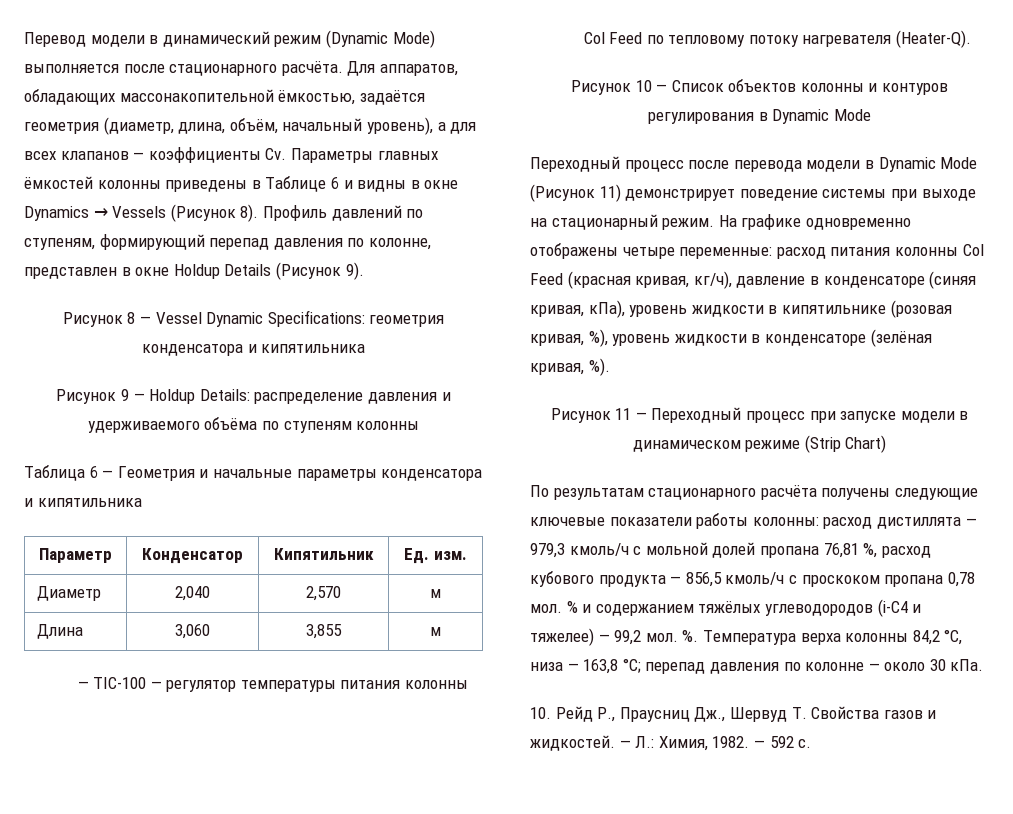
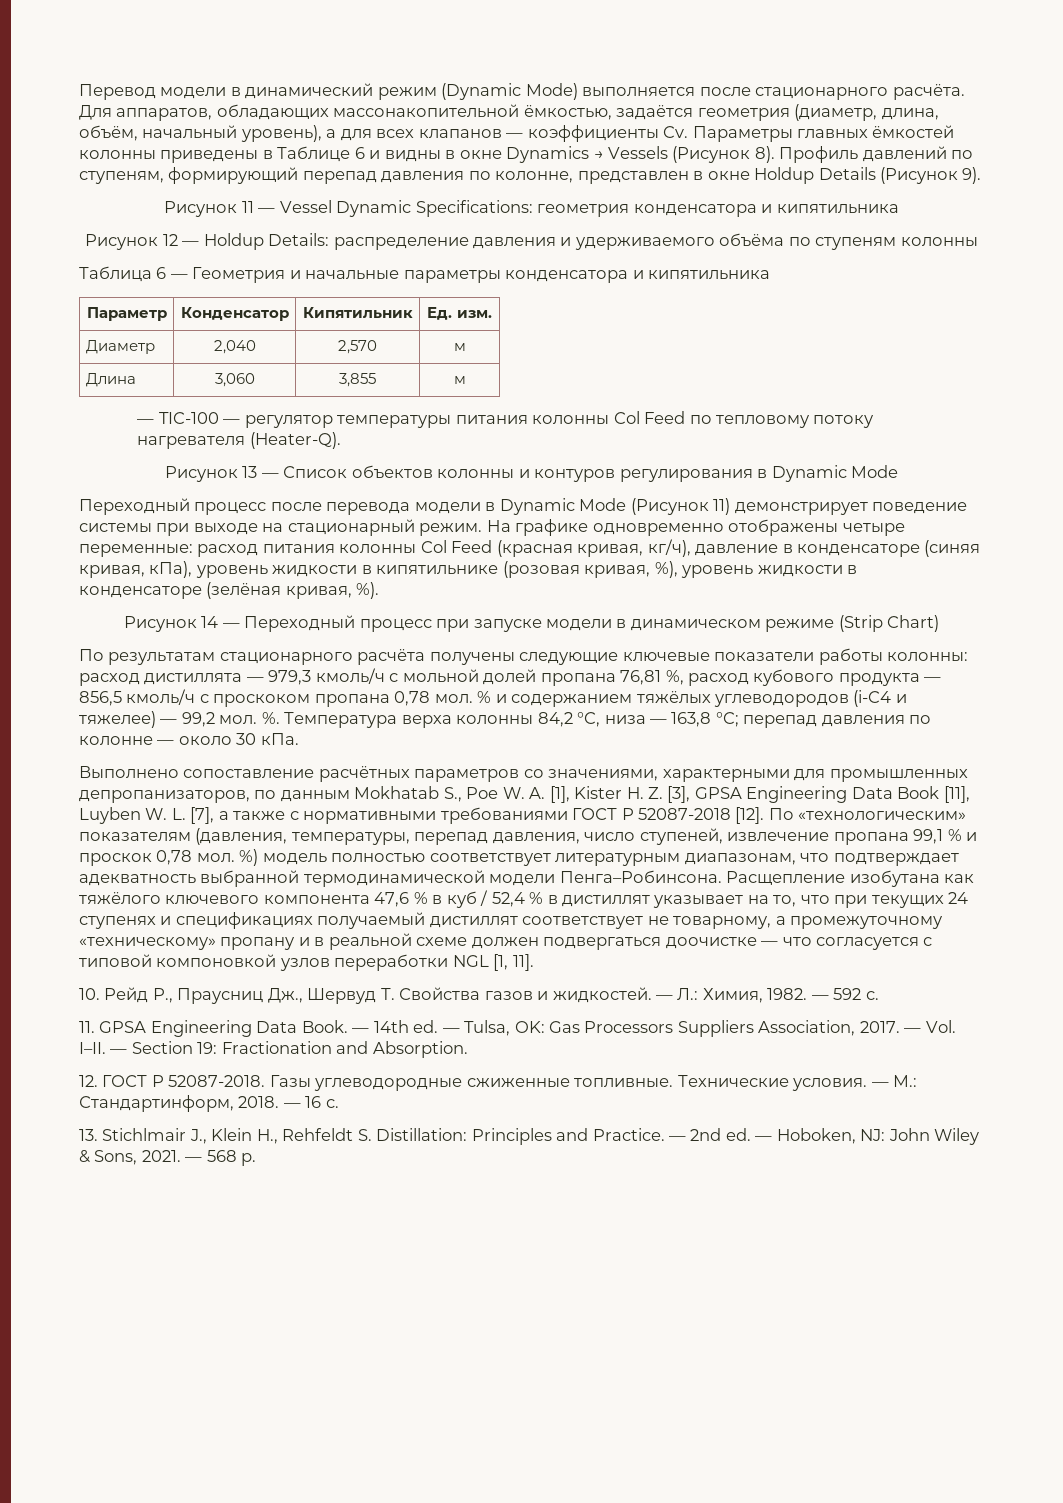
[127,312,136,324] 8 -> [241,201,254,213] 11
[121,389,130,401] 9 -> [162,234,178,246] 12
[635,80,652,92] 10 -> [242,466,258,478] 13
[615,408,632,420] 11 -> [201,616,219,628] 14
(984, 665) none -> [79,766,968,782] [79,786,970,803] [79,807,967,824] [79,828,978,845] [79,849,959,866] [79,870,975,887] [79,890,969,908] [79,912,944,929] [79,933,933,950] [79,954,534,971] // Выполнено сопоставление расчётных параметров со значениями, характерными для промышленных депропанизаторов, по данным Mokhatab S., Poe W. A. [1], Kister H. Z. [3], GPSA Engineering Data Book [11], Luyben W. L. [7], а также с нормативными требованиями ГОСТ Р 52087-2018 [12]. По «технологическим» показателям (давления, температуры, перепад давления, число ступеней, извлечение пропана 99,1 % и проскок 0,78 мол. %) модель полностью соответствует литературным диапазонам, что подтверждает адекватность выбранной термодинамической модели Пенга–Робинсона. Расщепление изобутана как тяжёлого ключевого компонента 47,6 % в куб / 52,4 % в дистиллят указывает на то, что при текущих 24 ступенях и спецификациях получаемый дистиллят соответствует не товарному, а промежуточному «техническому» пропану и в реальной схеме должен подвергаться доочистке — что согласуется с типовой компоновкой узлов переработки NGL [1, 11].
(812, 743) none -> [79,1020,956,1037] [79,1041,468,1058] [79,1075,918,1091] [79,1095,339,1112] [79,1128,980,1145] [79,1150,257,1166] // 11. GPSA Engineering Data Book. — 14th ed. — Tulsa, OK: Gas Processors Suppliers Association, 2017. — Vol. I–II. — Section 19: Fractionation and Absorption. // 12. ГОСТ Р 52087-2018. Газы углеводородные сжиженные топливные. Технические условия. — М.: Стандартинформ, 2018. — 16 с. // 13. Stichlmair J., Klein H., Rehfeldt S. Distillation: Principles and Practice. — 2nd ed. — Hoboken, NJ: John Wiley & Sons, 2021. — 568 p.

